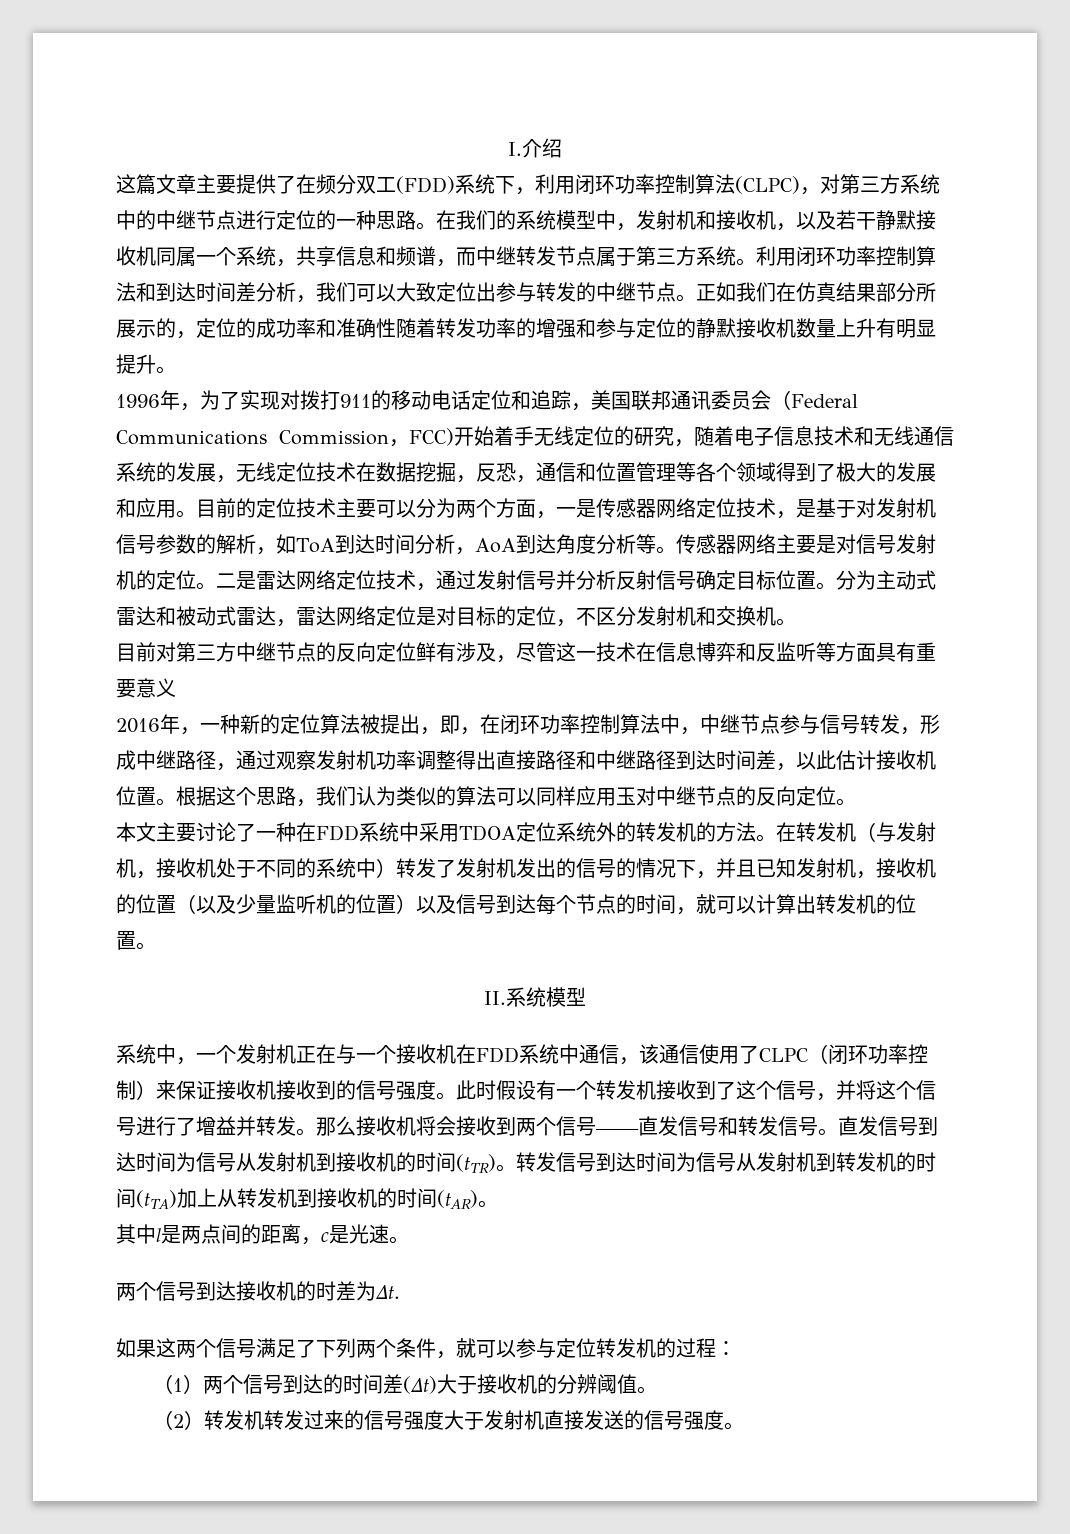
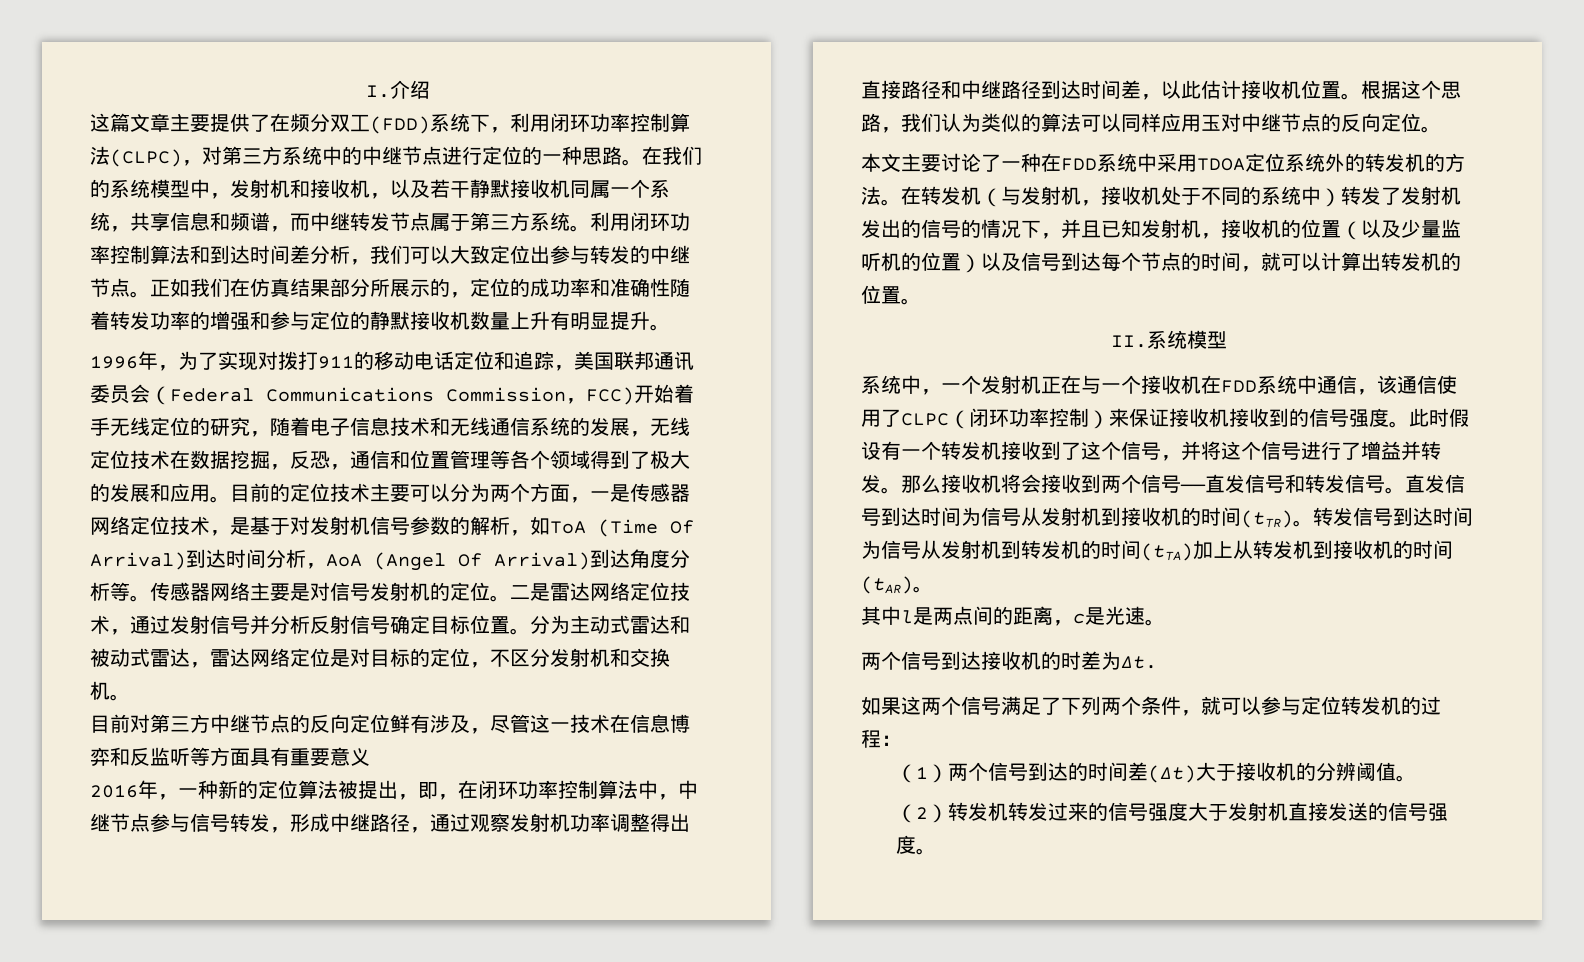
(335, 545) none -> [598,519,694,537] [90,552,186,570] (Time Of Arrival)
(516, 545) none -> [374,552,590,571] (Angel Of Arrival)

